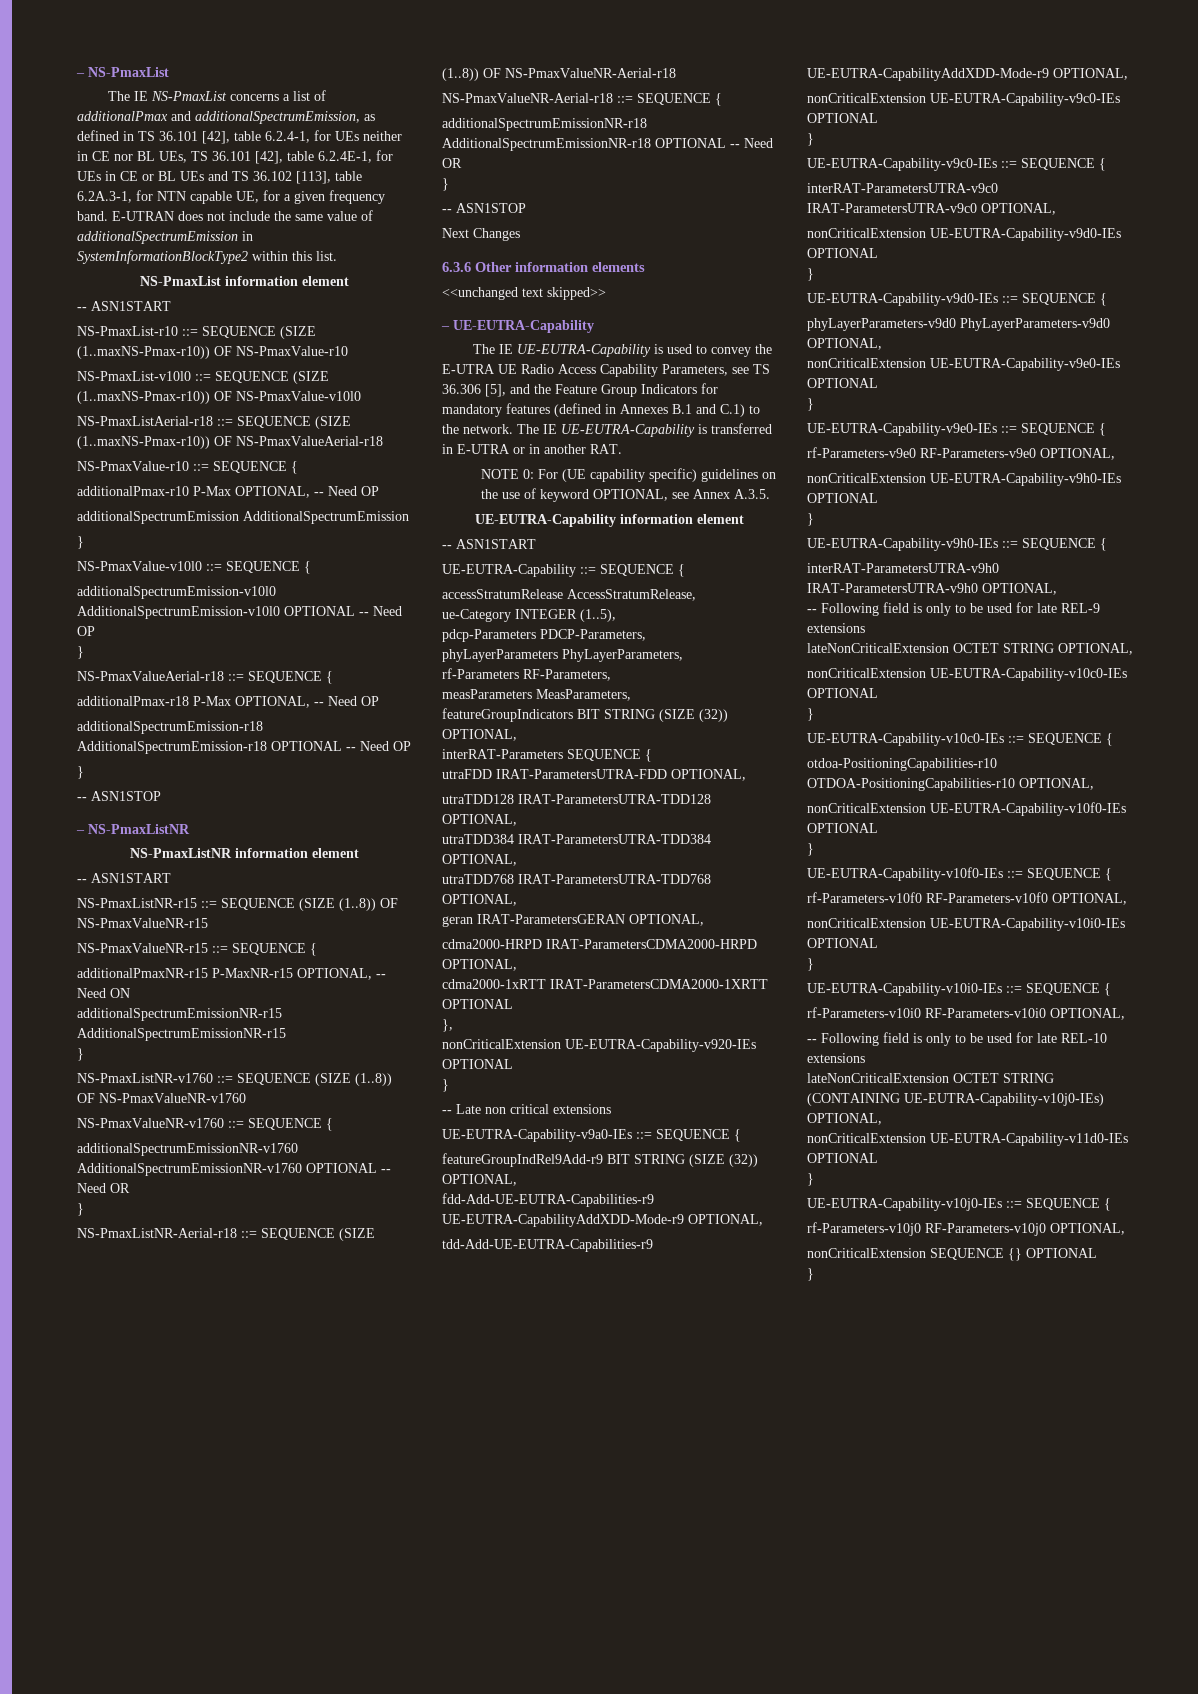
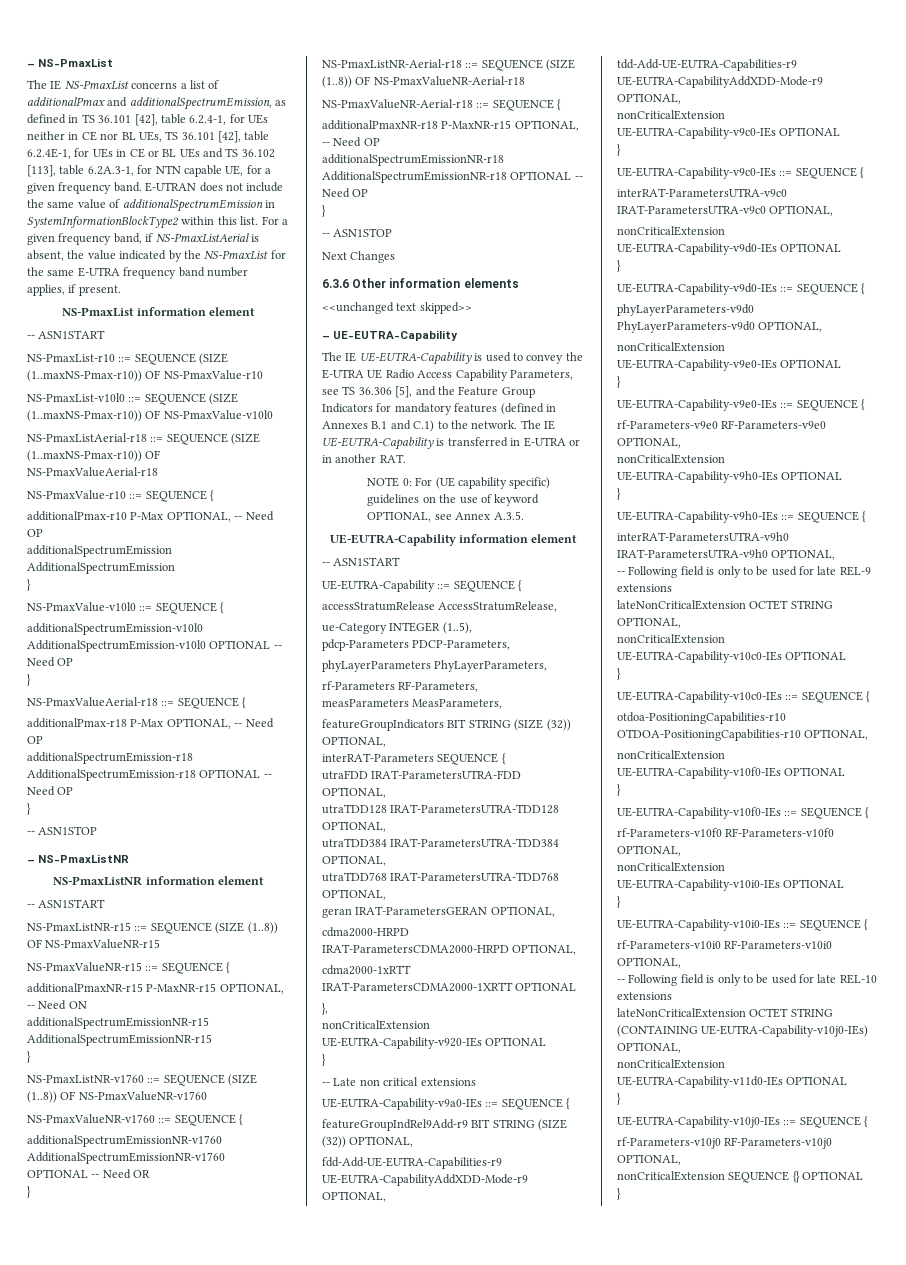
(337, 256) none -> [261,216,288,225] [27,233,259,245] [27,250,286,262] [27,267,248,279] [27,284,121,296] For a given frequency band, if NS-PmaxListAerial is absent, the value indicated by the NS-PmaxList for the same E-UTRA frequency band number applies, if present.
(722, 99) none -> [322,120,579,131] [322,137,380,147] // additionalPmaxNR-r18 P-MaxNR-r15 OPTIONAL, -- Need OP
[442,158,462,168] OR -> [352,189,369,197] OP

